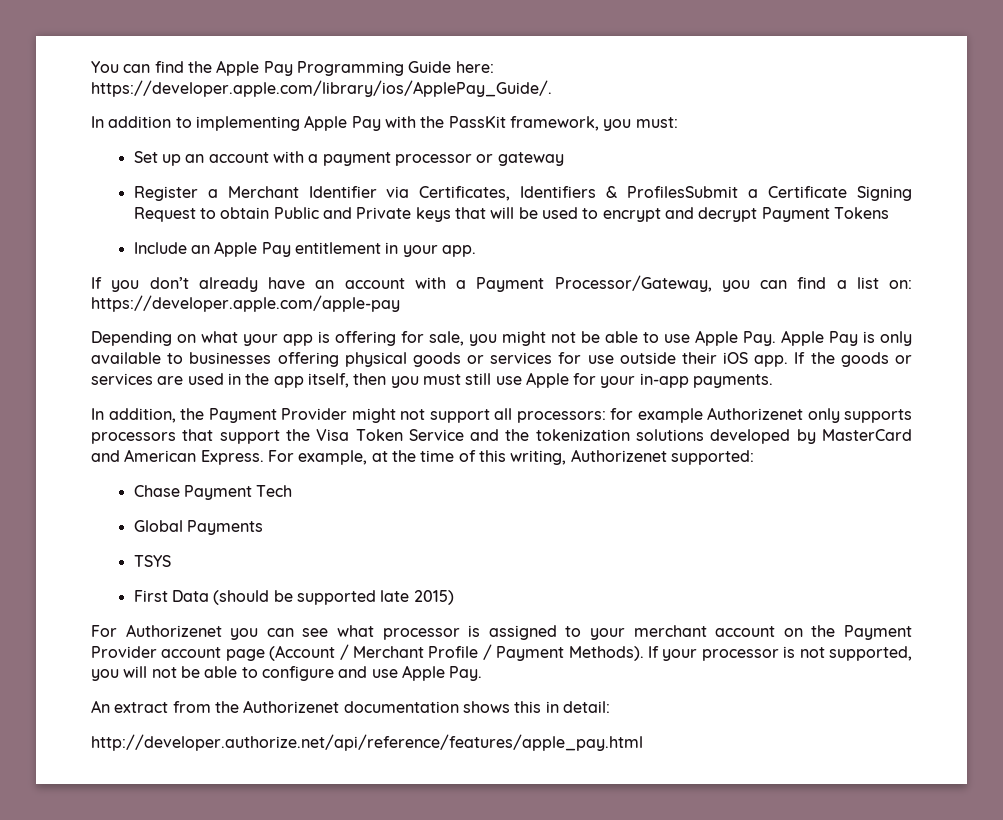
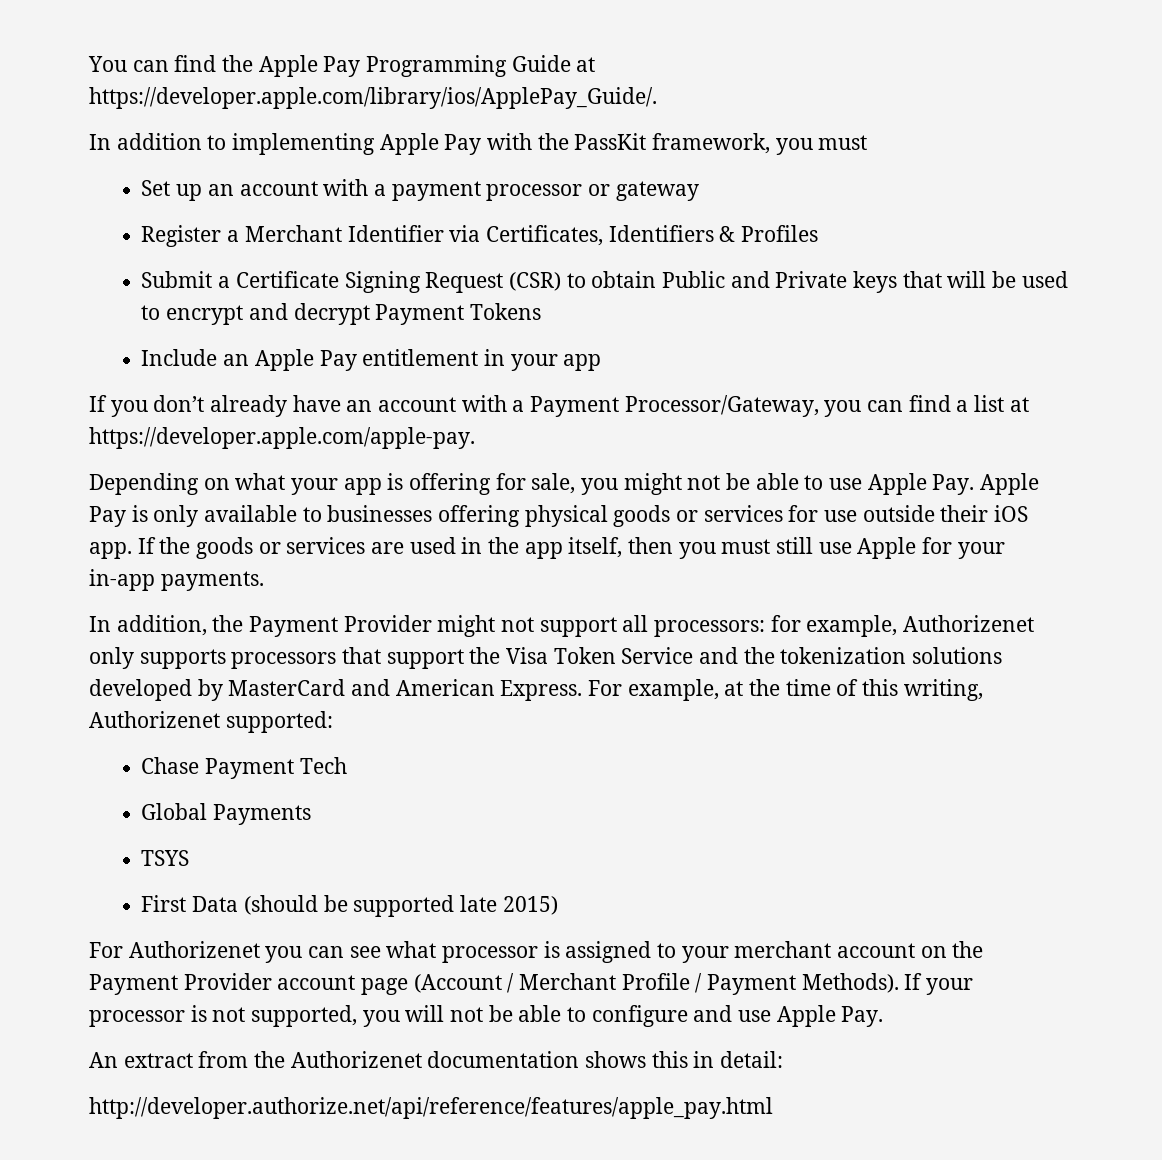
[455,61,494,73] here: -> [576,57,596,72] at
[635,117,678,128] must: -> [818,135,868,150] must
[627,186,739,198] ProfilesSubmit -> [740,225,818,242] [141,271,213,288] Profiles // Submit
(196, 214) none -> [508,272,561,291] (CSR)
[441,245,476,257] app. -> [563,354,602,371] app
[889,280,912,289] [91,295,400,312] on: https://developer.apple.com/apple-pay -> [1009,397,1029,412] [89,427,475,449] at https://developer.apple.com/apple-pay.
[637,408,703,423] example -> [806,615,898,637] example,

